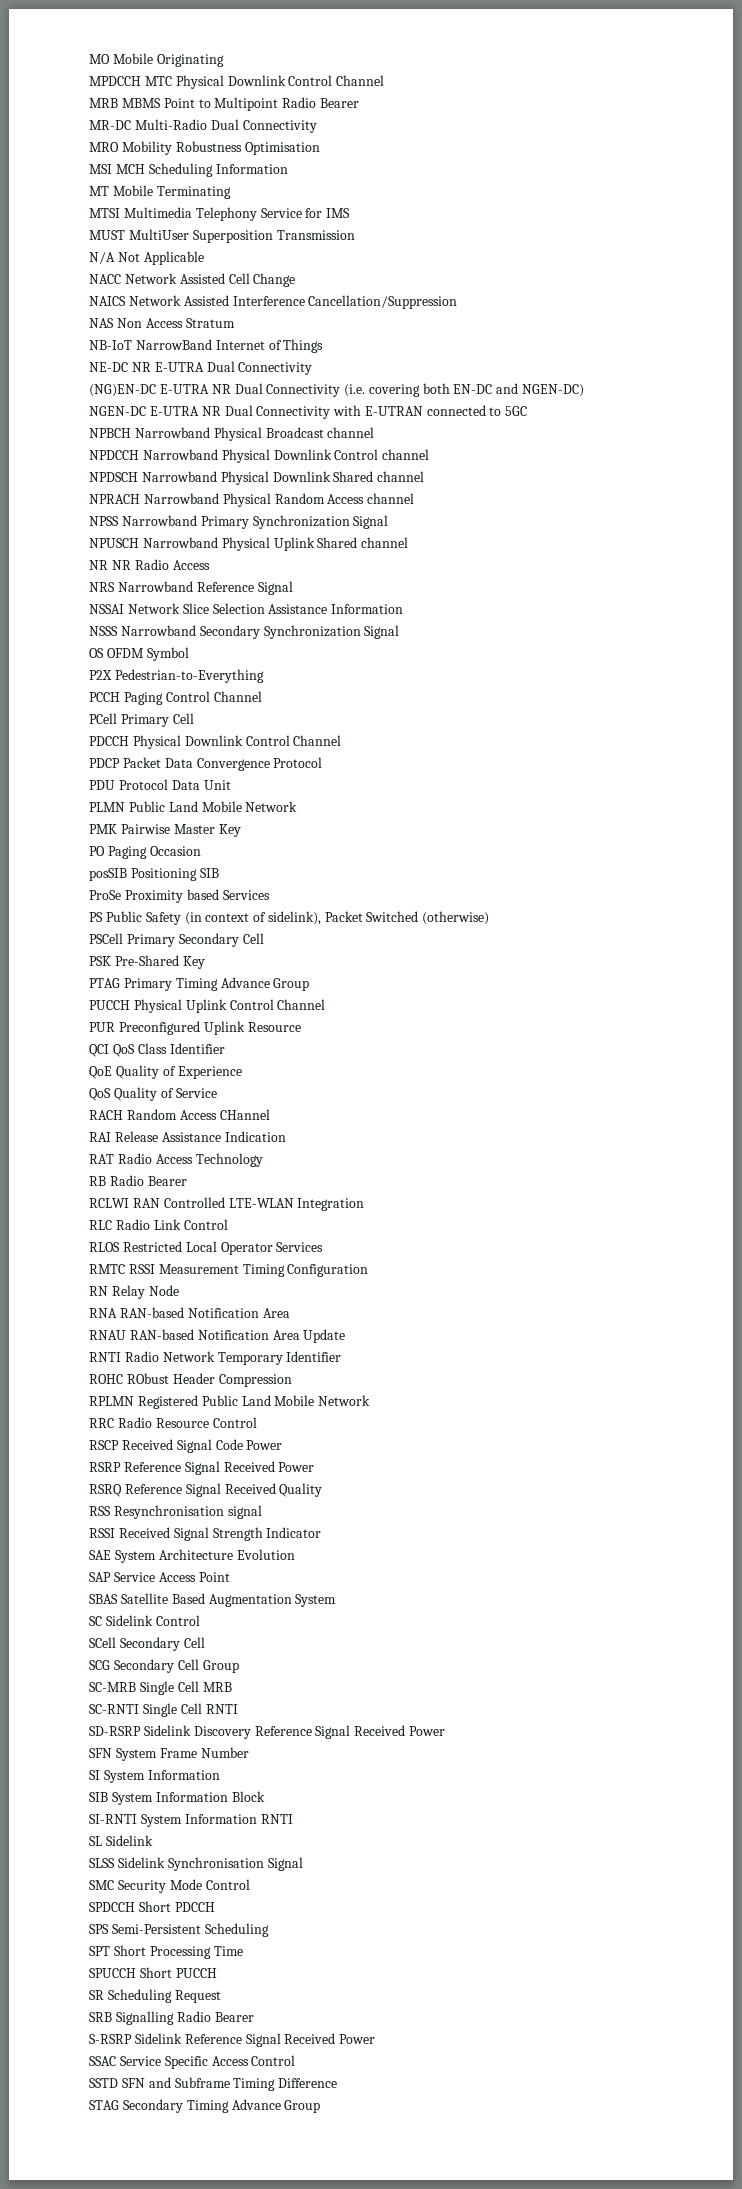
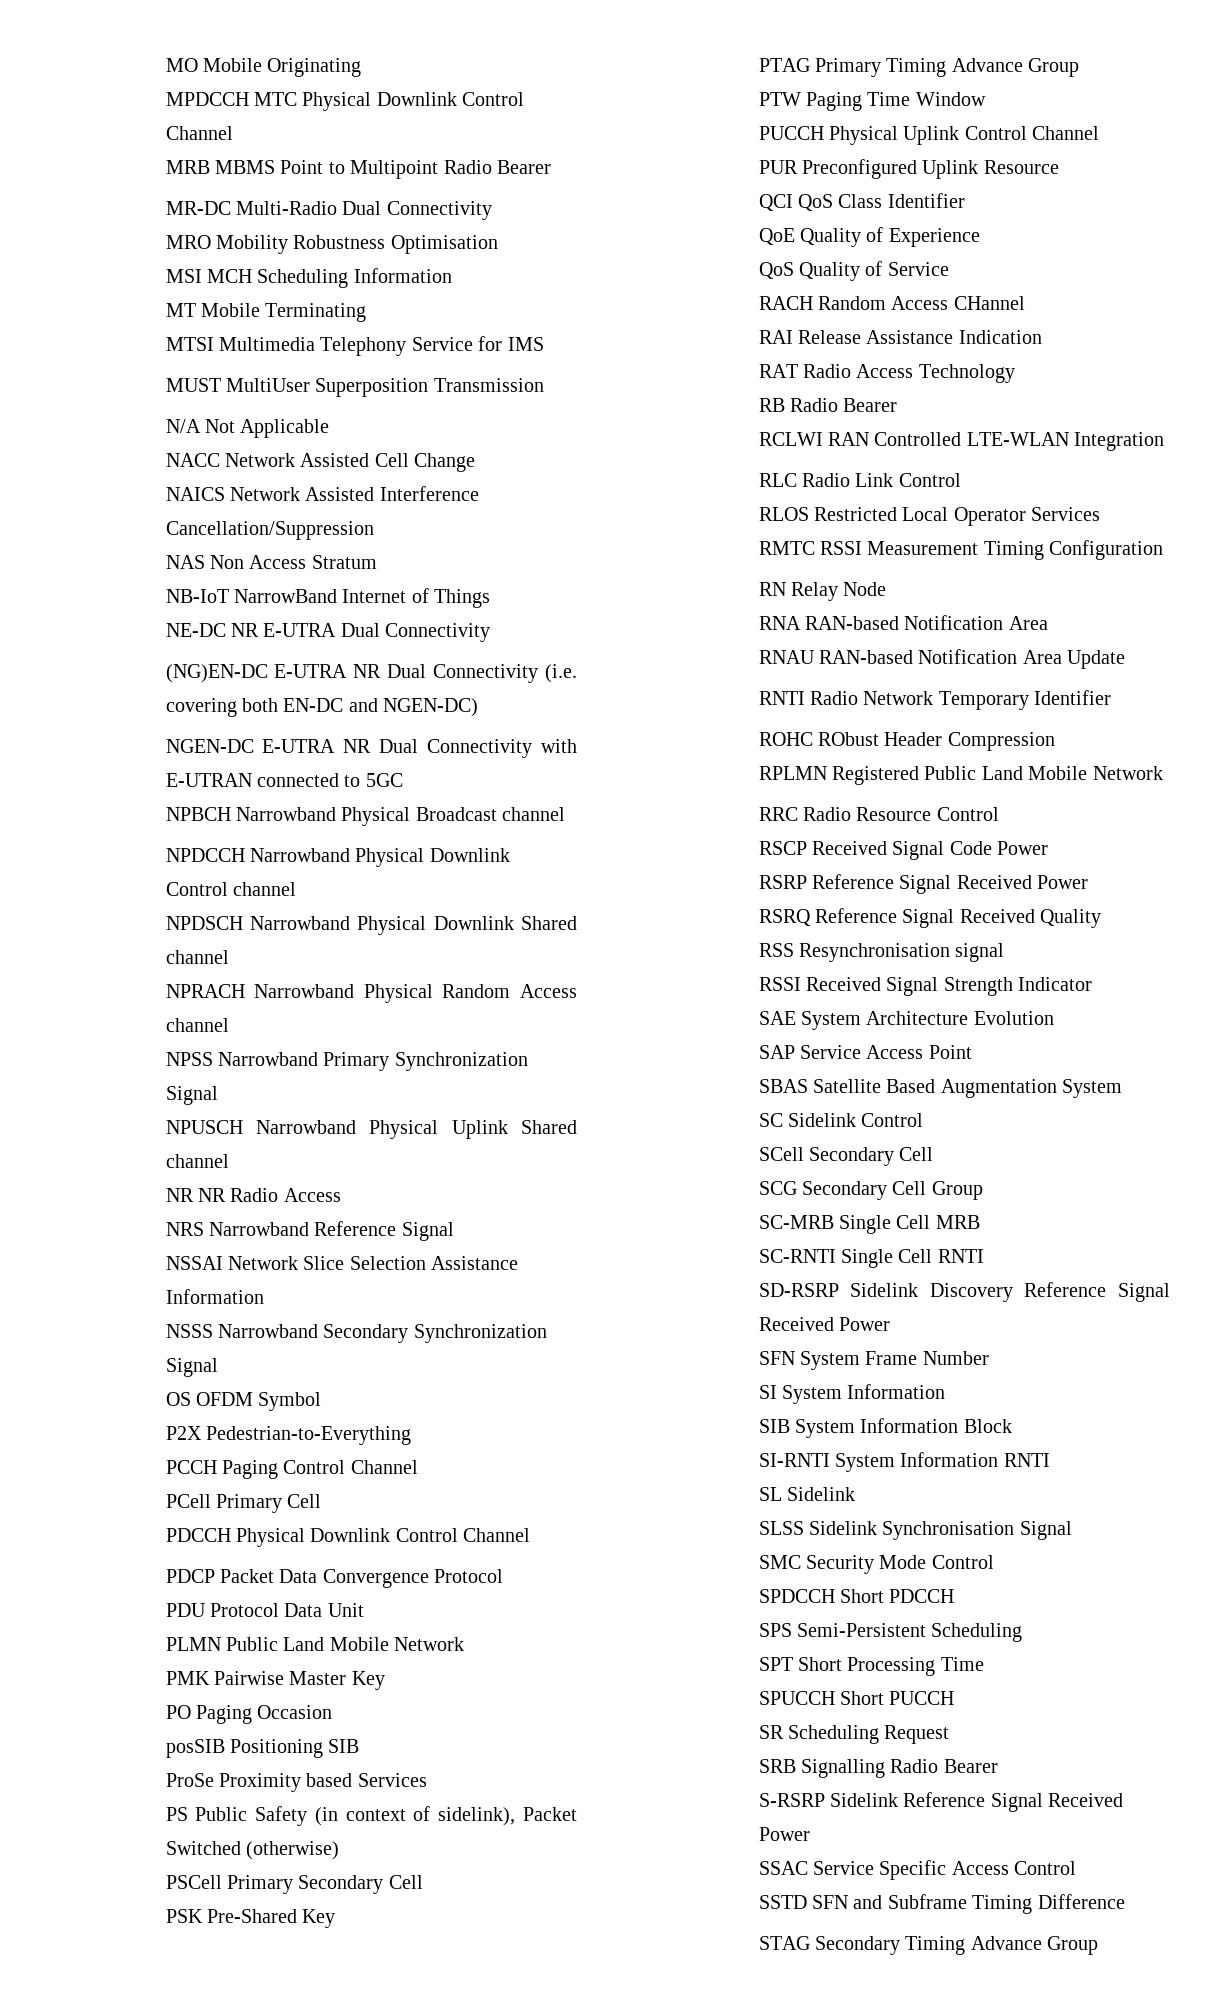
(310, 984) none -> [758,92,986,111] // PTW Paging Time Window

